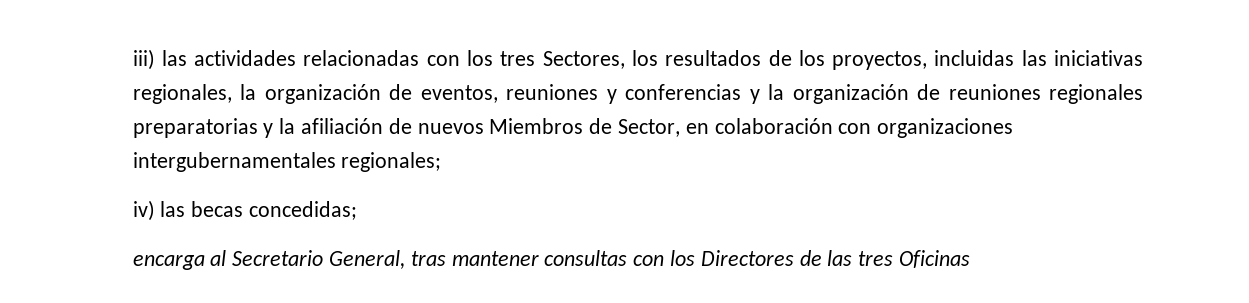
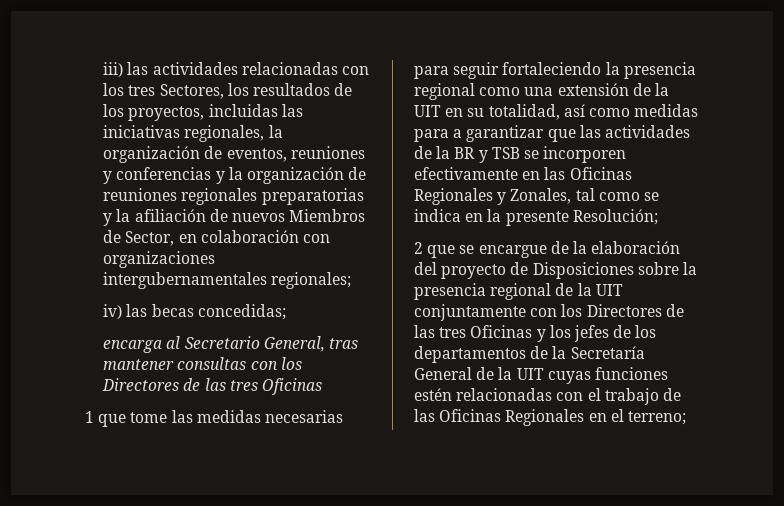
(971, 259) none -> [85,410,343,427] [414,62,696,79] [414,83,669,100] [414,104,699,120] [414,125,690,142] [414,146,627,163] [414,167,632,180] [414,188,659,205] [414,209,658,226] [414,241,681,258] [414,262,697,279] [414,283,623,300] [414,304,684,321] [414,325,657,342] [414,346,645,363] [414,367,668,384] [414,388,681,405] [414,409,686,426] // 1 que tome las medidas necesarias para seguir fortaleciendo la presencia regional como una extensión de la UIT en su totalidad, así como medidas para a garantizar que las actividades de la BR y TSB se incorporen efectivamente en las Oficinas Regionales y Zonales, tal como se indica en la presente Resolución; // 2 que se encargue de la elaboración del proyecto de Disposiciones sobre la presencia regional de la UIT conjuntamente con los Directores de las tres Oficinas y los jefes de los departamentos de la Secretaría General de la UIT cuyas funciones estén relacionadas con el trabajo de las Oficinas Regionales en el terreno;

